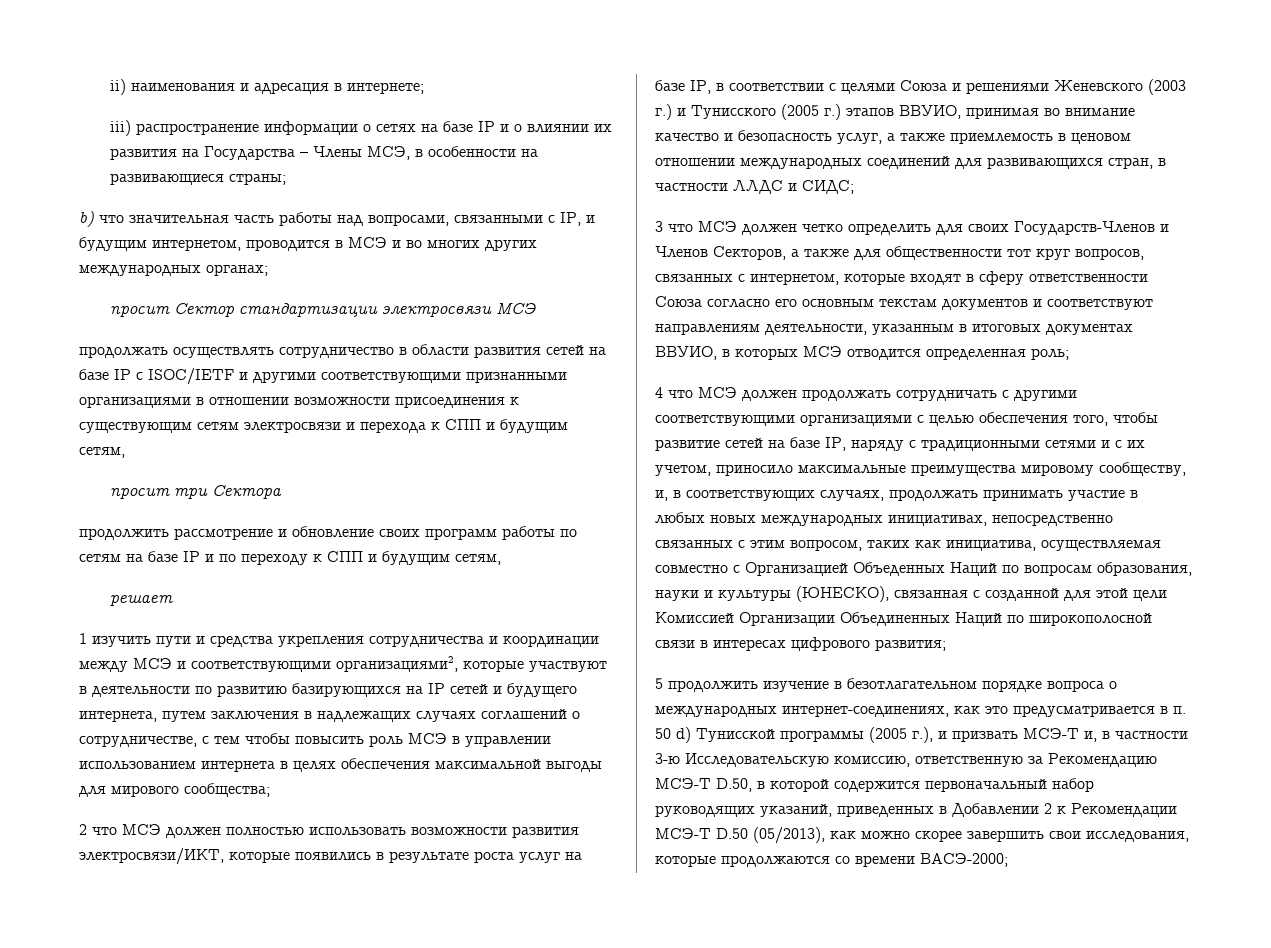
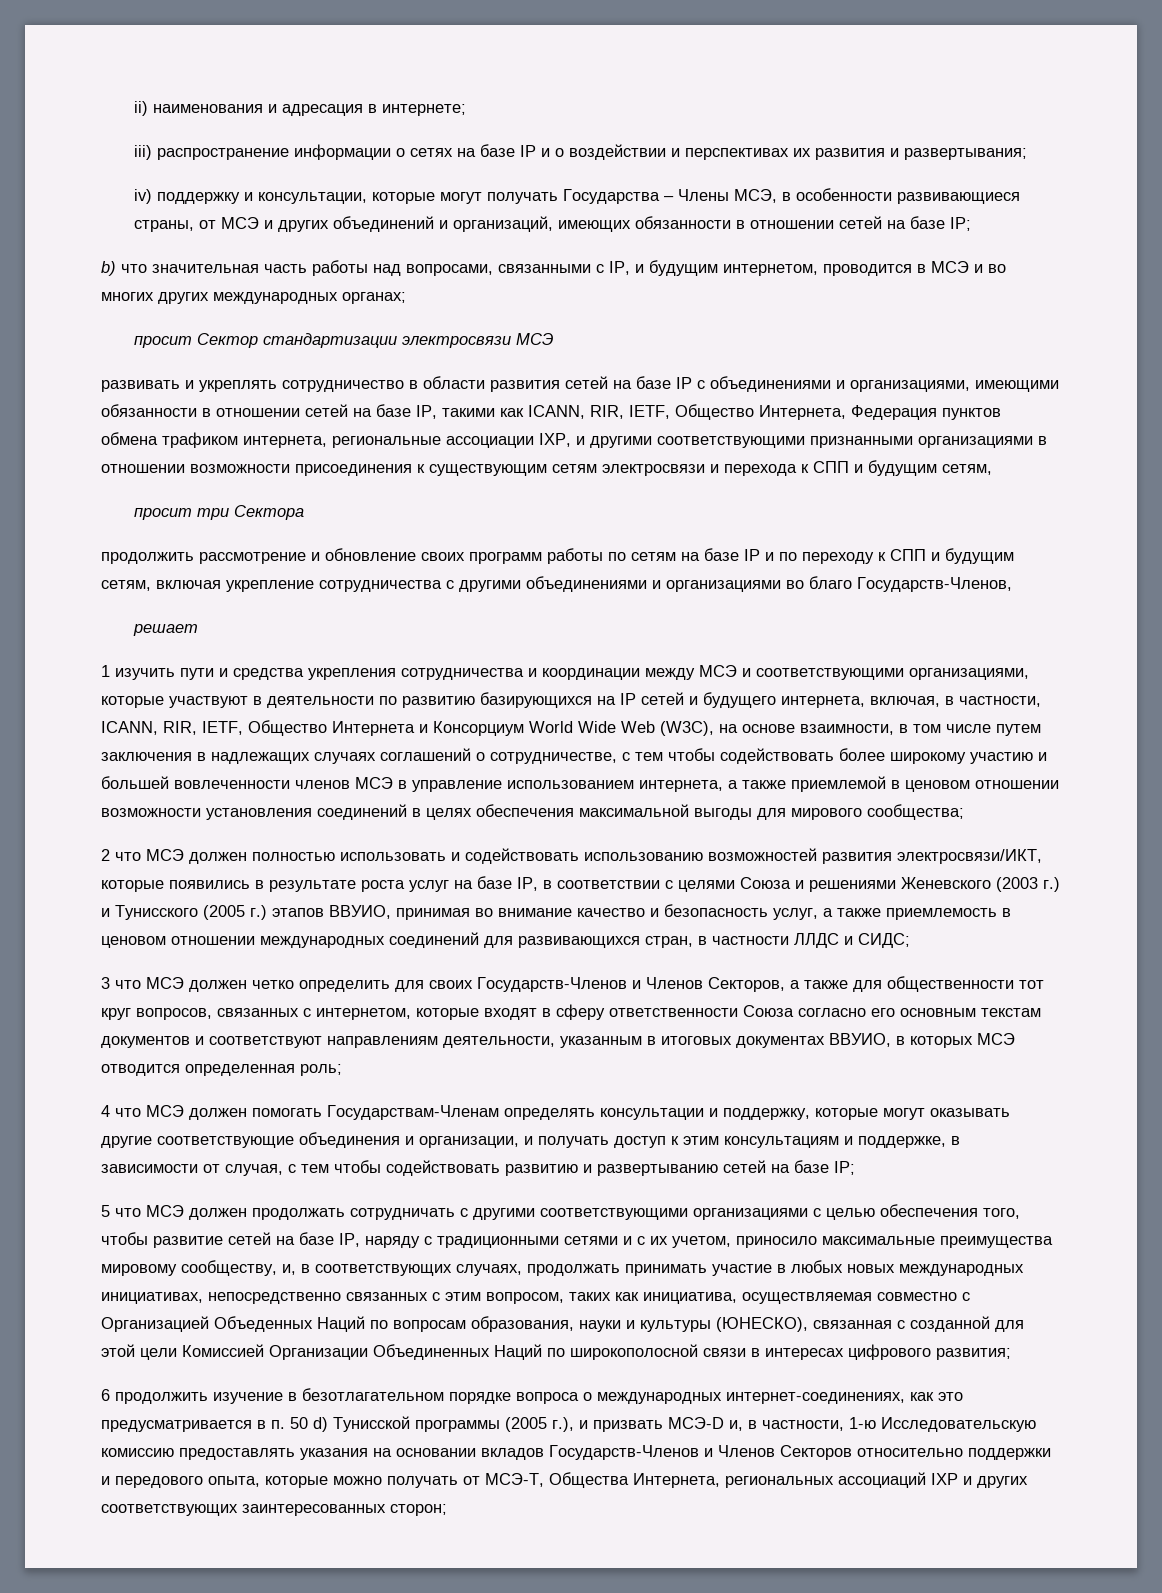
[526,124,612,133] [109,148,199,160] влиянии их развития на -> [568,144,1027,160] [133,189,558,204] воздействии и перспективах их развития и развертывания; // iv) поддержку и консультации, которые могут получать
[520,149,538,157] [109,173,286,185] на развивающиеся страны; -> [896,192,1020,204] [133,216,971,232] развивающиеся страны, от МСЭ и других объединений и организаций, имеющих обязанности в отношении сетей на базе IP;
[79,346,274,358] продолжать осуществлять -> [101,380,277,392] развивать и укреплять
[148,368,234,385] ISOC/IETF -> [710,376,1059,392] [101,404,1001,420] [101,432,571,448] объединениями и организациями, имеющими обязанности в отношении сетей на базе IP, такими как ICANN, RIR, IETF, Общество Интернета, Федерация пунктов обмена трафиком интернета, региональные ассоциации IXP,
(501, 559) none -> [156,576,1012,592] включая укрепление сотрудничества с другими объединениями и организациями во благо Государств-Членов,
[336,656,458,672] организациями2, -> [909,668,1029,680] организациями,
(157, 716) none -> [870,696,1041,707] [101,720,991,736] включая, в частности, ICANN, RIR, IETF, Общество Интернета и Консорциум World Wide Web (W3C), на основе взаимности, в том числе
[295,733,551,747] [79,760,275,772] повысить роль МСЭ в управлении использованием интернета -> [720,748,1047,764] [101,776,1059,792] [101,804,407,820] содействовать более широкому участию и большей вовлеченности членов МСЭ в управление использованием интернета, а также приемлемой в ценовом отношении возможности установления соединений
[411,827,507,835] возможности -> [451,848,817,864] и содействовать использованию возможностей
(797, 395) none -> [252,1105,1010,1120] [101,1132,960,1148] [101,1160,855,1176] [101,1205,247,1220] помогать Государствам-Членам определять консультации и поддержку, которые могут оказывать другие соответствующие объединения и организации, и получать доступ к этим консультациям и поддержке, в зависимости от случая, с тем чтобы содействовать развитию и развертыванию сетей на базе IP; // 5 что МСЭ должен
[655,678,663,689] 5 -> [101,1389,110,1401] 6
[1023,728,1188,742] [655,753,1157,767] [655,778,1094,792] [655,803,1177,817] [655,827,1189,844] [655,853,1008,867] МСЭ-Т и, в частности 3-ю Исследовательскую комиссию, ответственную за Рекомендацию МСЭ-Т D.50, в которой содержится первоначальный набор руководящих указаний, приведенных в Добавлении 2 к Рекомендации МСЭ-Т D.50 (05/2013), как можно скорее завершить свои исследования, которые продолжаются со времени ВАСЭ-2000; -> [668,1417,1036,1432] [101,1445,1051,1460] [101,1472,1028,1488] [101,1504,447,1516] МСЭ-D и, в частности, 1-ю Исследовательскую комиссию предоставлять указания на основании вкладов Государств-Членов и Членов Секторов относительно поддержки и передового опыта, которые можно получать от МСЭ-T, Общества Интернета, региональных ассоциаций IXP и других соответствующих заинтересованных сторон;

